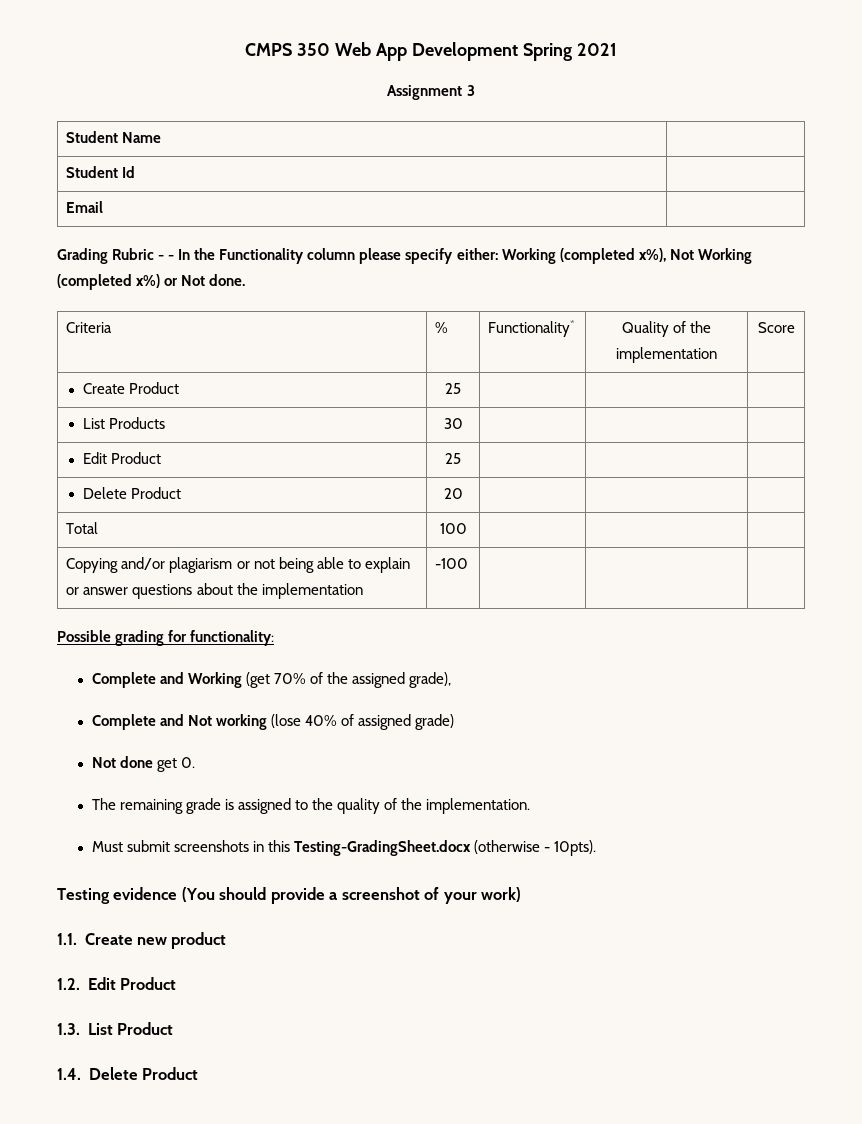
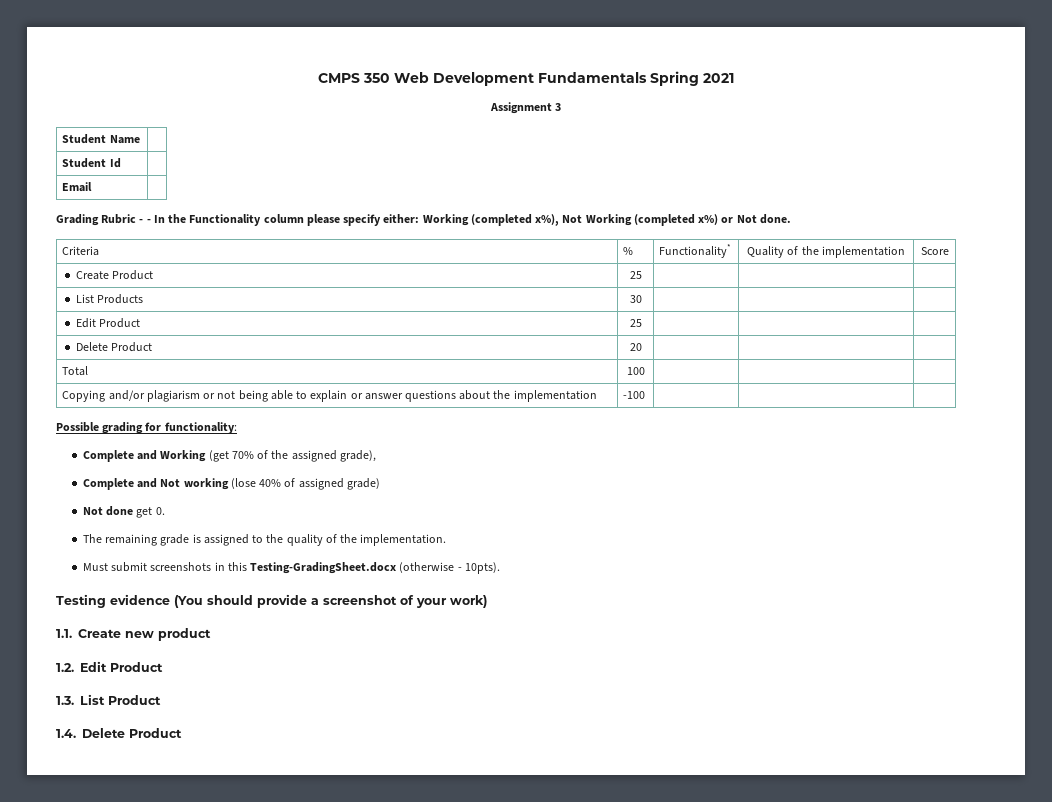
[376,42,518,61] App Development -> [433,72,647,86] Development Fundamentals

